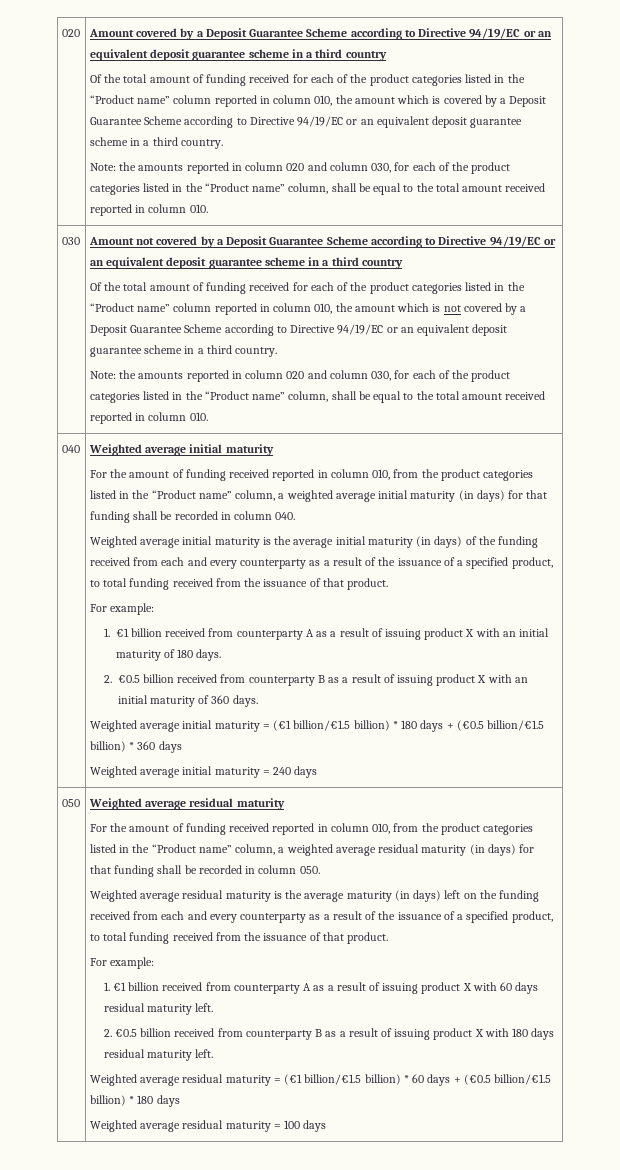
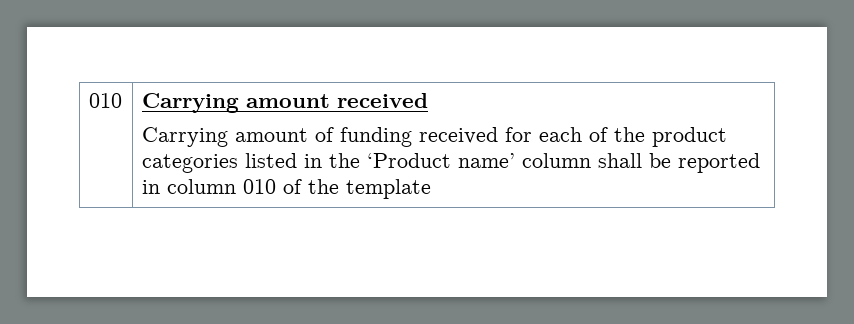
[61,29,80,37] [88,28,552,40] [89,49,387,61] [89,74,148,83] 020 | Amount covered by a Deposit Guarantee Scheme according to Directive 94/19/EC or an equivalent deposit guarantee scheme in a third country // Of the total -> [88,93,122,108] [141,93,428,113] [141,127,228,147] 010 | Carrying amount received // Carrying
[89,95,547,107] [89,116,523,128] [89,137,223,149] [89,162,511,174] [89,183,546,195] [89,204,208,216] [61,237,80,245] [88,236,556,248] [89,257,403,269] [89,282,525,294] [89,303,527,315] [89,324,508,336] [89,345,278,357] [89,370,511,382] [89,391,546,403] [89,412,208,424] [61,445,80,453] [88,444,274,456] [89,469,534,481] [89,490,548,502] [89,511,296,523] [89,536,539,548] [89,557,553,569] [89,578,389,590] [89,603,155,615] [103,628,550,640] [115,649,222,661] [103,674,528,686] [117,695,258,707] [89,720,545,732] [89,741,182,753] [89,766,318,778] [61,799,80,807] [88,798,285,810] [89,823,534,835] [89,844,535,856] [89,865,320,877] [89,890,540,902] [89,911,553,923] [89,932,389,944] [89,957,155,969] [103,982,539,994] [103,1003,214,1015] [103,1028,555,1040] [103,1049,214,1061] [89,1074,552,1086] [89,1095,180,1107] [89,1120,327,1132] “Product name” column reported in column 010, the amount which is covered by a Deposit Guarantee Scheme according to Directive 94/19/EC or an equivalent deposit guarantee scheme in a third country. // Note: the amounts reported in column 020 and column 030, for each of the product categories listed in the “Product name” column, shall be equal to the total amount received reported in column 010. // 030 | Amount not covered by a Deposit Guarantee Scheme according to Directive 94/19/EC or an equivalent deposit guarantee scheme in a third country // Of the total amount of funding received for each of the product categories listed in the “Product name” column reported in column 010, the amount which is not covered by a Deposit Guarantee Scheme according to Directive 94/19/EC or an equivalent deposit guarantee scheme in a third country. // Note: the amounts reported in column 020 and column 030, for each of the product categories listed in the “Product name” column, shall be equal to the total amount received reported in column 010. // 040 | Weighted average initial maturity // For the amount of funding received reported in column 010, from the product categories listed in the “Product name” column, a weighted average initial maturity (in days) for that funding shall be recorded in column 040. // Weighted average initial maturity is the average initial maturity (in days) of the funding received from each and every counterparty as a result of the issuance of a specified product, to total funding received from the issuance of that product. // For example: // 1. €1 billion received from counterparty A as a result of issuing product X with an initial maturity of 180 days. // 2. €0.5 billion received from counterparty B as a result of issuing product X with an initial maturity of 360 days. // Weighted average initial maturity = (€1 billion/€1.5 billion) * 180 days + (€0.5 billion/€1.5 billion) * 360 days // Weighted average initial maturity = 240 days // 050 | Weighted average residual maturity // For the amount of funding received reported in column 010, from the product categories listed in the “Product name” column, a weighted average residual maturity (in days) for that funding shall be recorded in column 050. // Weighted average residual maturity is the average maturity (in days) left on the funding received from each and every counterparty as a result of the issuance of a specified product, to total funding received from the issuance of that product. // For example: // 1. €1 billion received from counterparty A as a result of issuing product X with 60 days residual maturity left. // 2. €0.5 billion received from counterparty B as a result of issuing product X with 180 days residual maturity left. // Weighted average residual maturity = (€1 billion/€1.5 billion) * 60 days + (€0.5 billion/€1.5 billion) * 180 days // Weighted average residual maturity = 100 days -> [366,153,760,173] [141,179,431,199] ‘Product name’ column shall be reported in column 010 of the template

